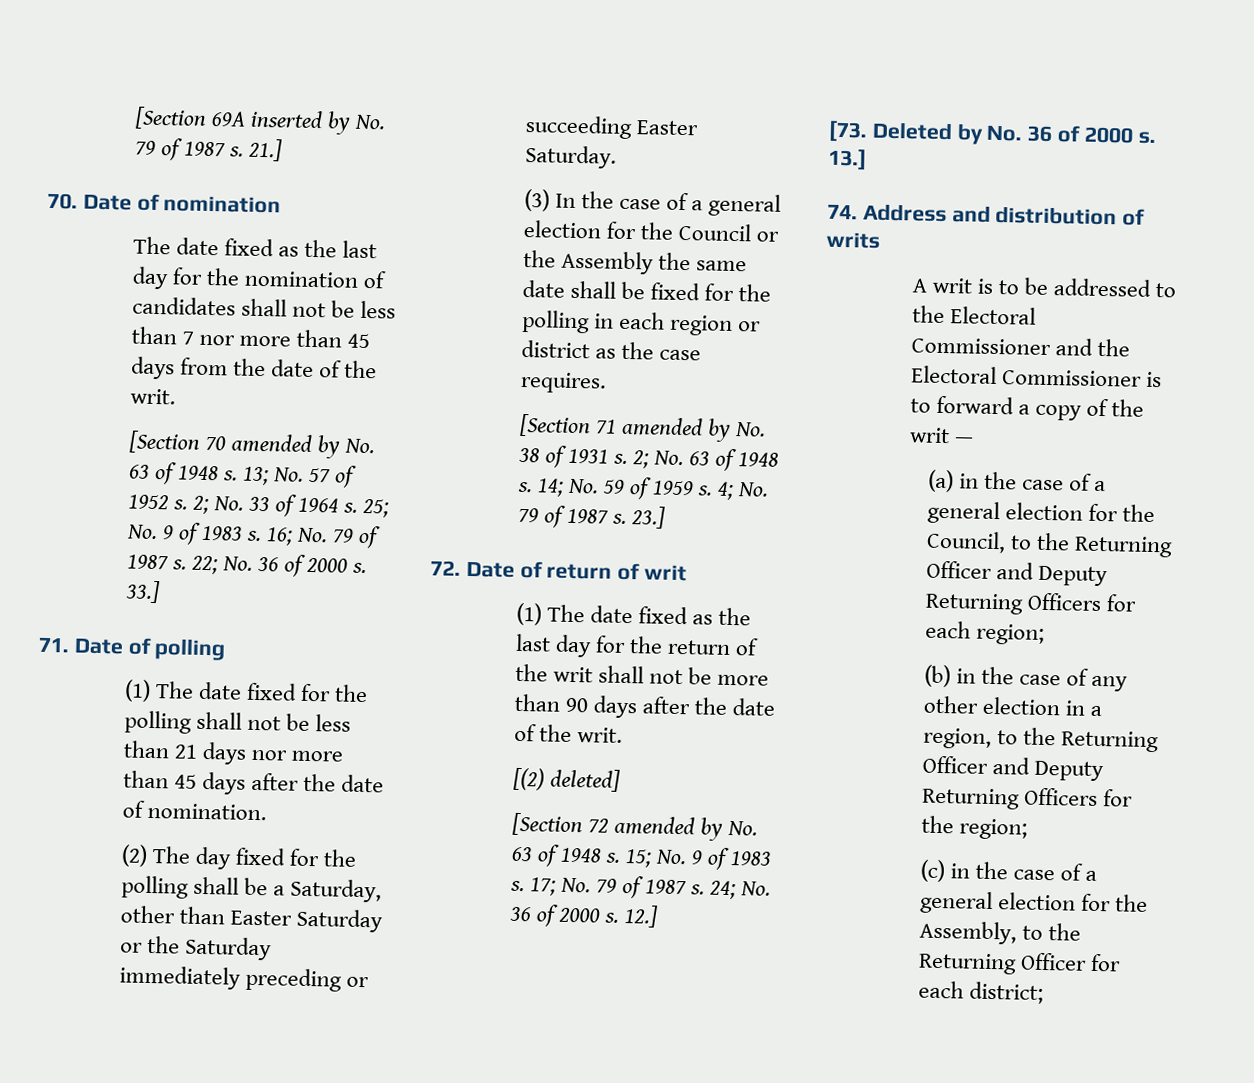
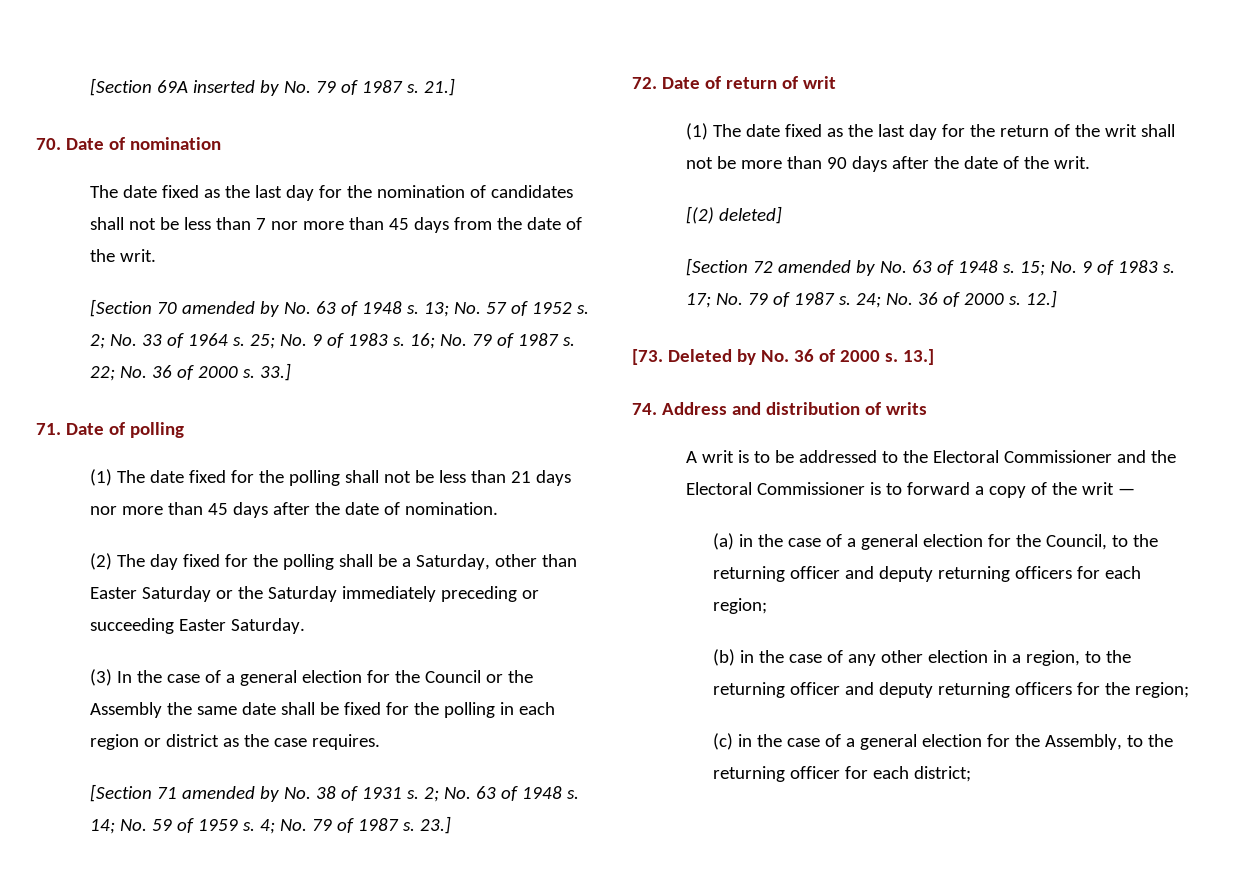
[1073,535,1173,558] [925,560,1108,587] [924,592,1102,615] Returning Officer and Deputy Returning Officers -> [713,566,1073,582] returning officer and deputy returning officers
[1060,730,1159,753] [921,755,1104,782] [920,787,1098,810] Returning Officer and Deputy Returning Officers -> [713,682,1073,698] returning officer and deputy returning officers
[917,952,1087,975] Returning Officer -> [713,766,841,782] returning officer

